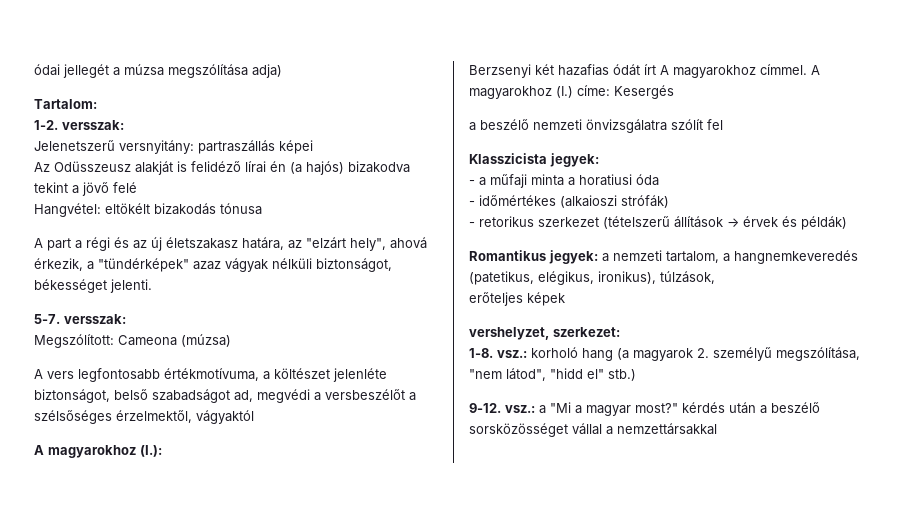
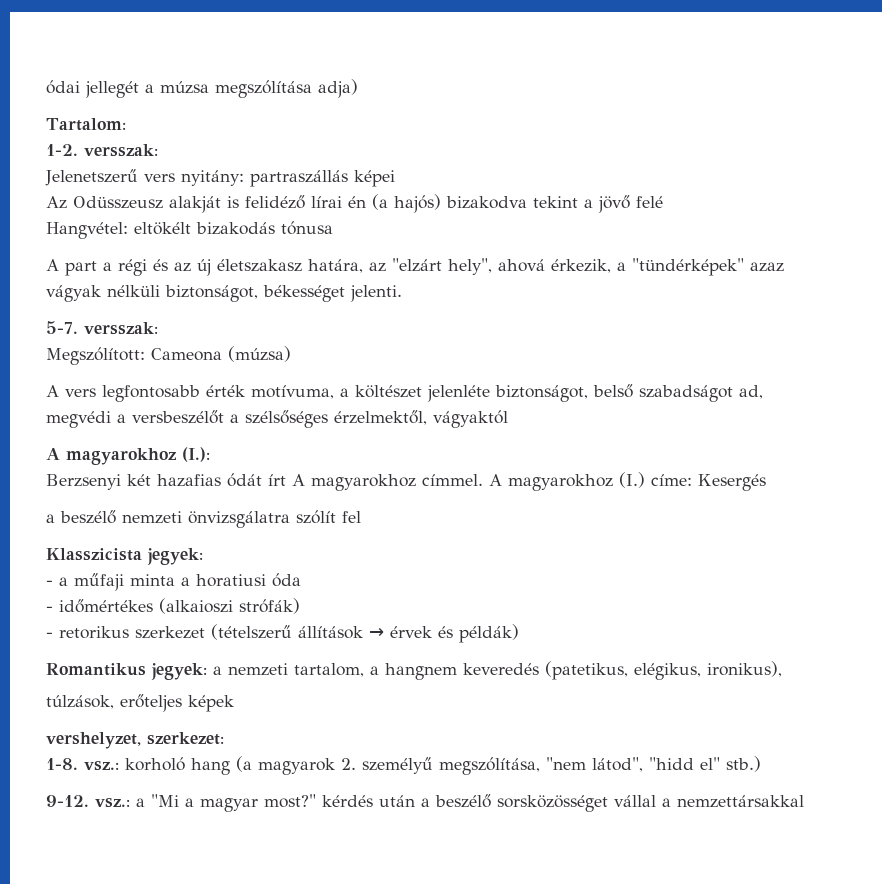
[119,140,194,154] versnyitány: -> [144,170,244,186] vers nyitány:
[164,368,259,381] értékmotívuma, -> [206,385,334,399] érték motívuma,
[734,250,858,264] hangnemkeveredés -> [385,663,539,680] hangnem keveredés
(656, 277) none -> (782, 669) //
(715, 277) // -> (114, 702) none

